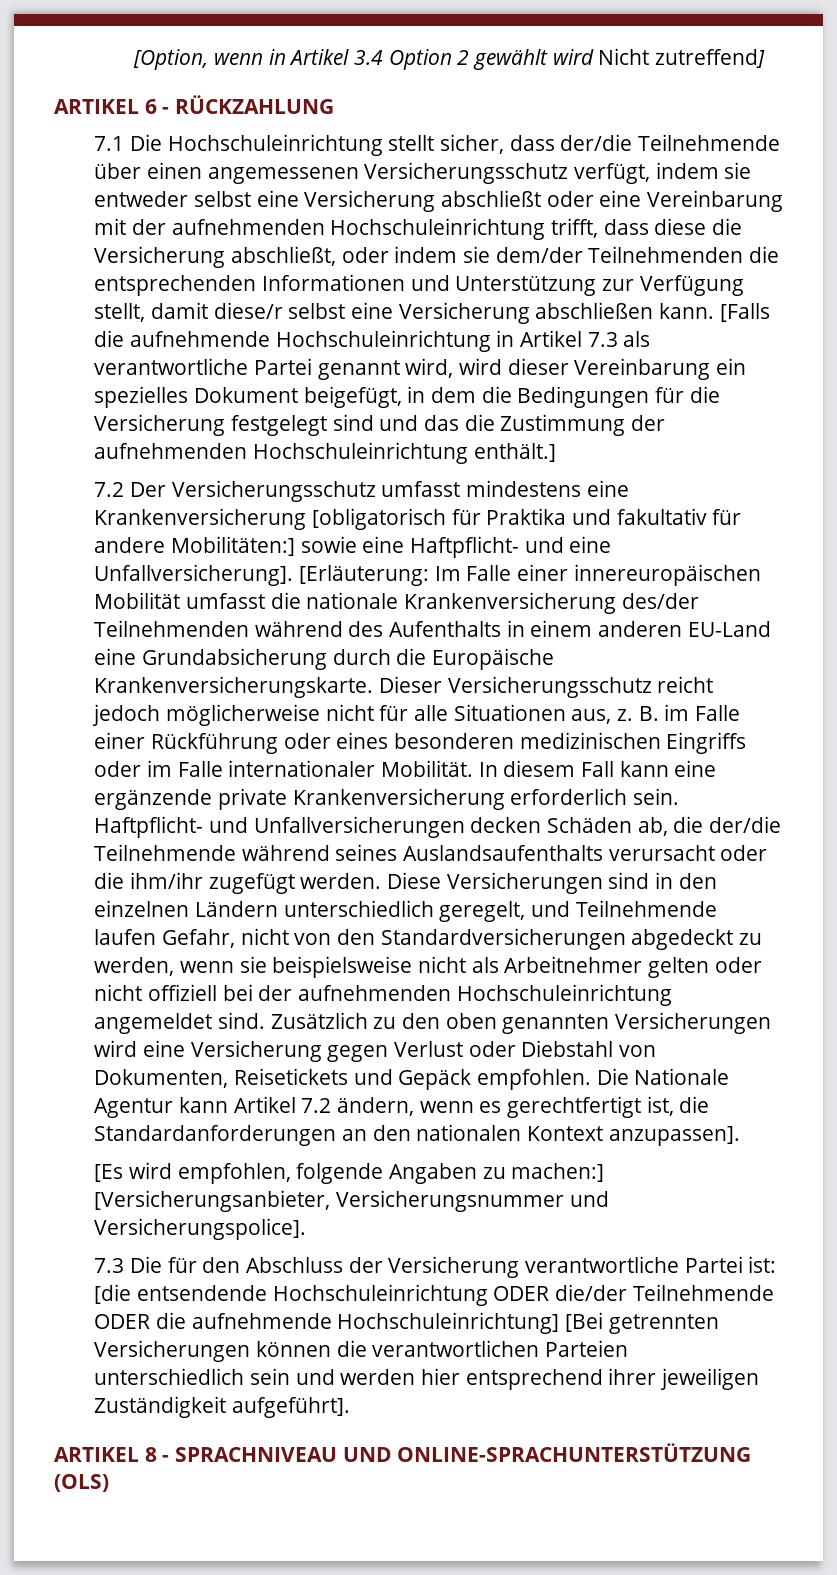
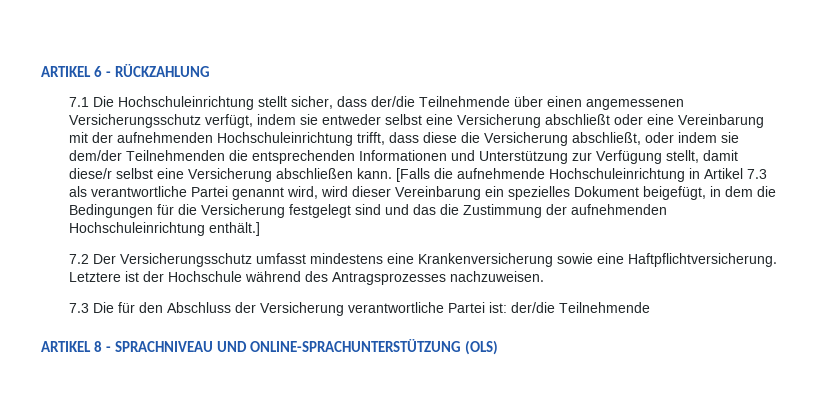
[133,48,766,70] [Option, wenn in Artikel 3.4 Option 2 gewählt wird Nicht zutreffend] // -> (41, 71) none
[311,508,742,530] [94,536,612,558] [94,564,761,586] [94,592,699,614] [94,620,771,637] [94,648,554,670] [94,676,714,698] [92,704,740,726] [94,732,747,754] [94,760,717,777] [94,788,679,810] [94,816,781,838] [94,844,768,861] [94,872,717,894] [94,900,718,922] [94,928,762,950] [94,956,762,978] [94,984,672,1006] [94,1012,771,1034] [94,1040,656,1062] [94,1068,730,1090] [94,1096,710,1118] [94,1124,740,1146] [94,1162,605,1184] [94,1190,609,1212] [94,1218,307,1240] [obligatorisch für Praktika und fakultativ für andere Mobilitäten:] sowie eine Haftpflicht- und eine Unfallversicherung]. [Erläuterung: Im Falle einer innereuropäischen Mobilität umfasst die nationale Krankenversicherung des/der Teilnehmenden während des Aufenthalts in einem anderen EU-Land eine Grundabsicherung durch die Europäische Krankenversicherungskarte. Dieser Versicherungsschutz reicht jedoch möglicherweise nicht für alle Situationen aus, z. B. im Falle einer Rückführung oder eines besonderen medizinischen Eingriffs oder im Falle internationaler Mobilität. In diesem Fall kann eine ergänzende private Krankenversicherung erforderlich sein. Haftpflicht- und Unfallversicherungen decken Schäden ab, die der/die Teilnehmende während seines Auslandsaufenthalts verursacht oder die ihm/ihr zugefügt werden. Diese Versicherungen sind in den einzelnen Ländern unterschiedlich geregelt, und Teilnehmende laufen Gefahr, nicht von den Standardversicherungen abgedeckt zu werden, wenn sie beispielsweise nicht als Arbeitnehmer gelten oder nicht offiziell bei der aufnehmenden Hochschuleinrichtung angemeldet sind. Zusätzlich zu den oben genannten Versicherungen wird eine Versicherung gegen Verlust oder Diebstahl von Dokumenten, Reisetickets und Gepäck empfohlen. Die Nationale Agentur kann Artikel 7.2 ändern, wenn es gerechtfertigt ist, die Standardanforderungen an den nationalen Kontext anzupassen]. // [Es wird empfohlen, folgende Angaben zu machen:] [Versicherungsanbieter, Versicherungsnummer und Versicherungspolice]. -> [556,253,777,267] [68,271,544,285] sowie eine Haftpflichtversicherung. Letztere ist der Hochschule während des Antragsprozesses nachzuweisen.
[94,1284,775,1306] [94,1312,719,1334] [94,1340,628,1362] [94,1368,759,1390] [94,1396,350,1418] [die entsendende Hochschuleinrichtung ODER die/der Teilnehmende ODER die aufnehmende Hochschuleinrichtung] [Bei getrennten Versicherungen können die verantwortlichen Parteien unterschiedlich sein und werden hier entsprechend ihrer jeweiligen Zuständigkeit aufgeführt]. -> [510,302,650,313] der/die Teilnehmende

